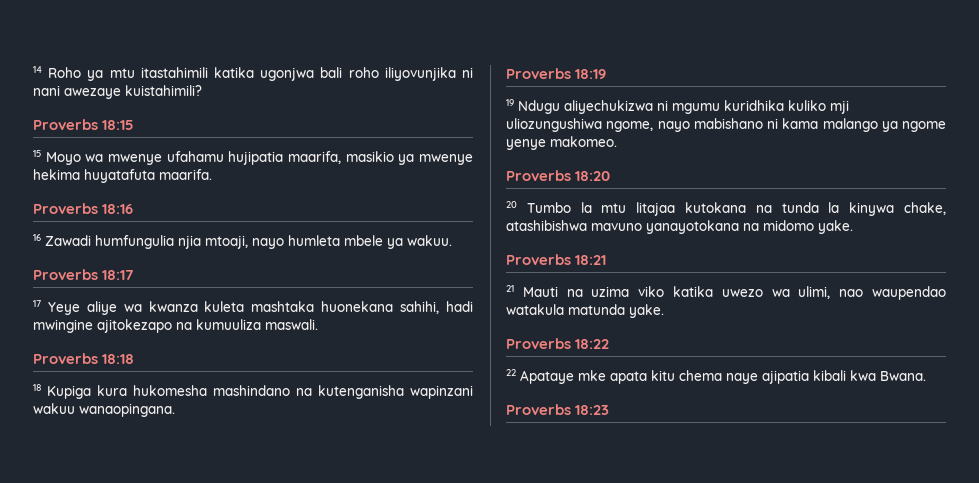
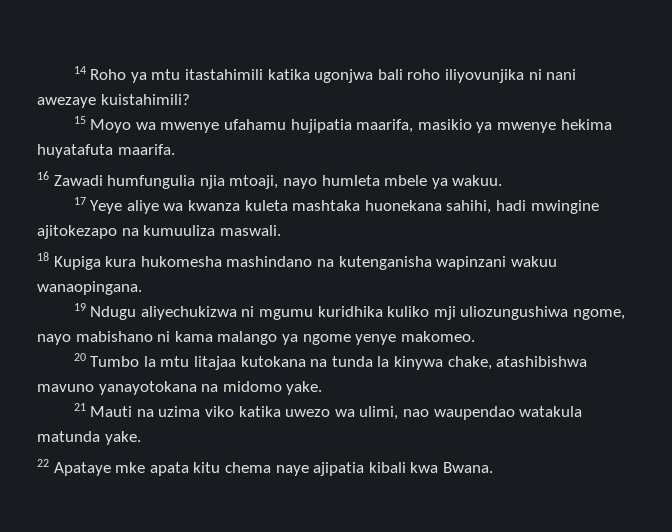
[33,119,135,130] // Proverbs 18:15 -> (190, 99) none
[33,203,134,214] // Proverbs 18:16 -> (175, 149) none
[33,269,135,280] // Proverbs 18:17 -> (503, 180) none
[33,353,135,364] // Proverbs 18:18 -> (281, 230) none
[506,68,607,79] // Proverbs 18:19 -> (142, 288) none
[506,170,611,181] // Proverbs 18:20 -> (475, 336) none
[506,254,607,265] // Proverbs 18:21 -> (323, 388) none
[506,338,610,349] // Proverbs 18:22 -> (141, 438) none
[506,404,610,415] // Proverbs 18:23 -> (493, 467) none

